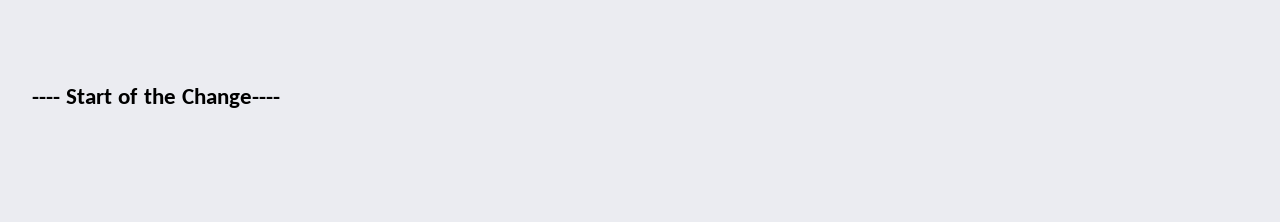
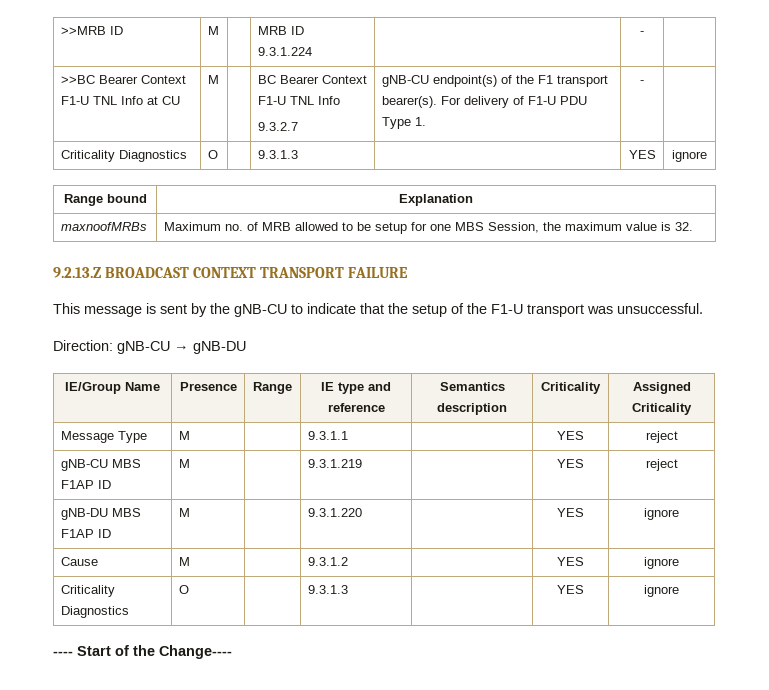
(32, 100) none -> [60,26,123,35] [207,26,219,35] [257,26,304,35] [257,47,312,56] [640,31,644,35] [60,75,186,84] [60,96,180,105] [207,75,219,84] [257,75,367,84] [257,96,340,105] [257,122,298,131] [381,75,608,87] [381,96,587,108] [381,117,426,129] [640,80,644,84] [60,150,187,162] [207,150,218,159] [257,150,298,159] [628,150,656,159] [672,150,707,162] [63,194,147,206] [399,194,473,206] [60,222,147,231] [163,222,693,234] [53,267,408,278] [53,303,703,317] [53,340,246,354] [65,382,160,394] [179,382,237,391] [253,382,292,394] [321,382,391,394] [327,403,385,412] [439,382,505,391] [437,403,507,415] [541,382,601,394] [632,382,691,394] [632,403,693,415] [60,431,147,443] [178,431,190,440] [307,431,348,440] [557,431,584,440] [645,431,678,443] [60,459,141,471] [60,480,111,489] [178,459,190,468] [307,459,362,468] [557,459,584,468] [645,459,678,471] [60,508,141,520] [60,529,111,538] [178,508,190,517] [307,508,362,517] [557,508,584,517] [644,508,680,520] [60,557,98,566] [178,557,190,566] [307,557,348,566] [557,557,584,566] [644,557,680,569] [60,585,115,597] [60,606,129,618] [178,585,189,594] [307,585,348,594] [557,585,584,594] [644,585,680,597] >>MRB ID | M | | MRB ID // 9.3.1.224 | | - | // >>BC Bearer Context F1-U TNL Info at CU | M | | BC Bearer Context F1-U TNL Info // 9.3.2.7 | gNB-CU endpoint(s) of the F1 transport bearer(s). For delivery of F1-U PDU Type 1. | - | // Criticality Diagnostics | O | | 9.3.1.3 | | YES | ignore // Range bound | Explanation // maxnoofMRBs | Maximum no. of MRB allowed to be setup for one MBS Session, the maximum value is 32. // 9.2.13.Z BROADCAST CONTEXT TRANSPORT FAILURE // This message is sent by the gNB-CU to indicate that the setup of the F1-U transport was unsuccessful. // Direction: gNB-CU → gNB-DU // IE/Group Name | Presence | Range | IE type and reference | Semantics description | Criticality | Assigned Criticality // Message Type | M | | 9.3.1.1 | | YES | reject // gNB-CU MBS F1AP ID | M | | 9.3.1.219 | | YES | reject // gNB-DU MBS F1AP ID | M | | 9.3.1.220 | | YES | ignore // Cause | M | | 9.3.1.2 | | YES | ignore // Criticality Diagnostics | O | | 9.3.1.3 | | YES | ignore //

